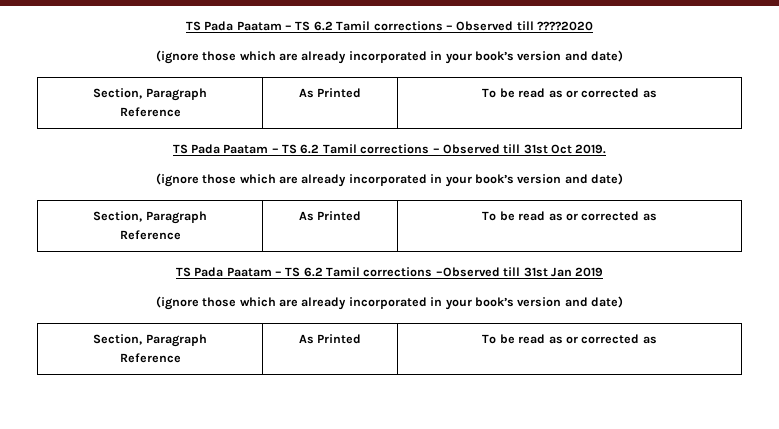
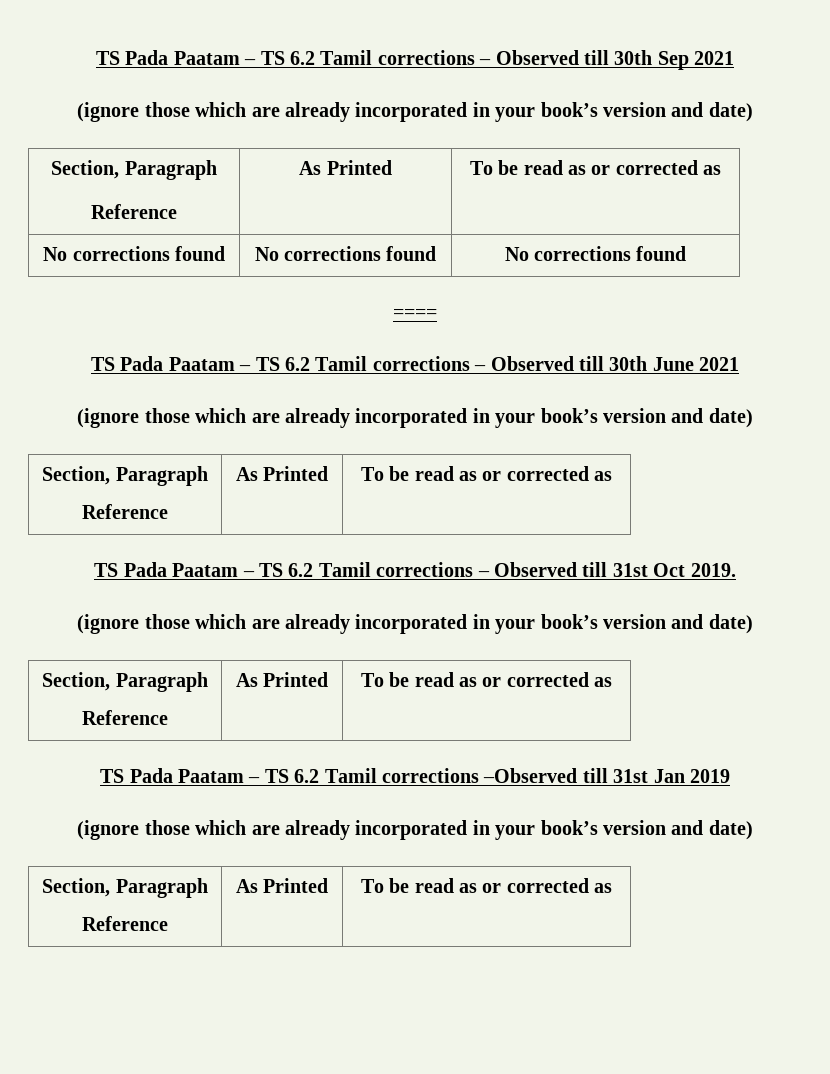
[537,21,594,31] ????2020 -> [614,50,735,70] [77,102,753,122] [51,160,217,180] [91,204,177,219] [299,160,392,175] [469,160,722,175] [43,246,225,261] [254,246,437,261] [504,246,687,261] [393,309,437,319] [90,356,740,371] 30th Sep 2021 // (ignore those which are already incorporated in your book’s version and date) // Section, Paragraph // Reference | As Printed | To be read as or corrected as // No corrections found | No corrections found | No corrections found // ==== // TS Pada Paatam – TS 6.2 Tamil corrections – Observed till 30th June 2021

